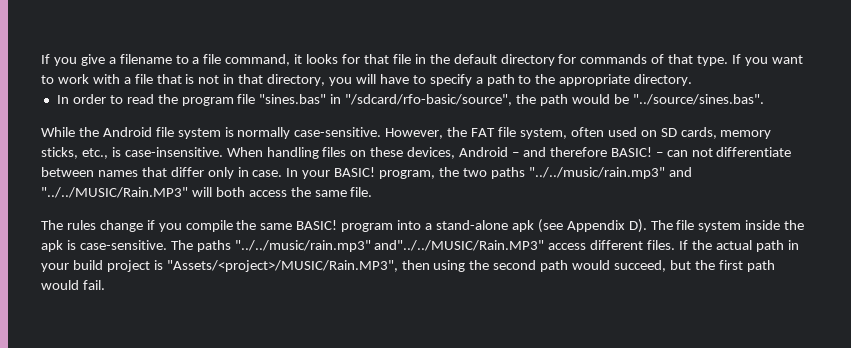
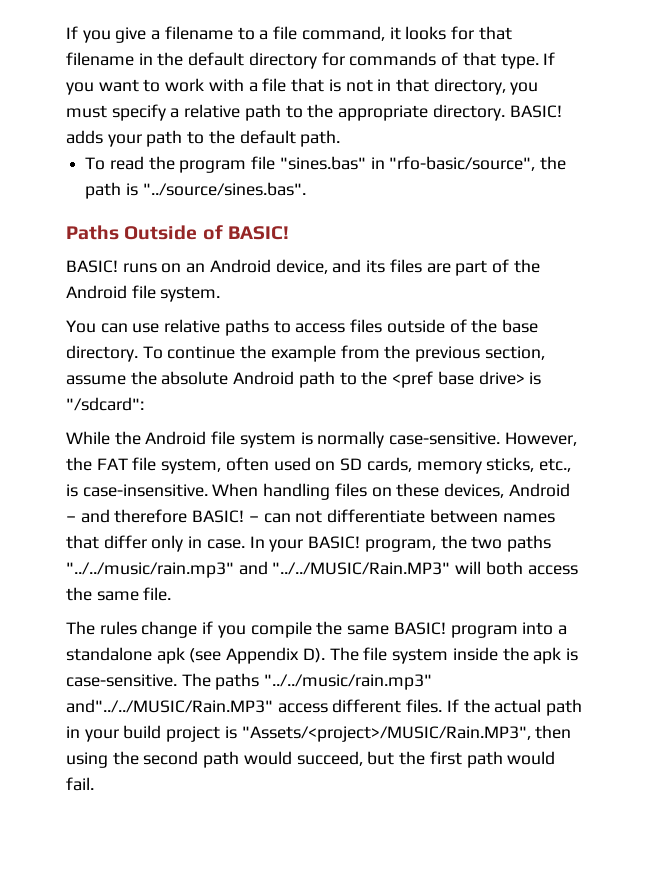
[392,54,411,64] file -> [66,52,134,66] filename
[355,74,426,84] will have to -> [66,105,107,118] must
(483, 80) none -> [184,104,241,118] relative
[56,94,123,104] // In order to -> [509,105,562,118] [66,130,341,147] [85,157,106,170] BASIC! adds your path to the default path. // To
[345,94,513,106] "/sdcard/rfo-basic/source", -> [389,156,536,171] "rfo-basic/source",
[571,94,629,104] would be -> [125,183,138,196] is
(764, 99) none -> [66,225,289,240] [66,259,540,276] [66,285,221,302] [66,319,538,336] [66,345,545,362] [66,371,542,388] [66,397,144,411] // Paths Outside of BASIC! // BASIC! runs on an Android device, and its files are part of the Android file system. // You can use relative paths to access files outside of the base directory. To continue the example from the previous section, assume the absolute Android path to the <pref base drive> is "/sdcard":
[435,220,508,230] stand-alone -> [66,647,152,661] standalone

